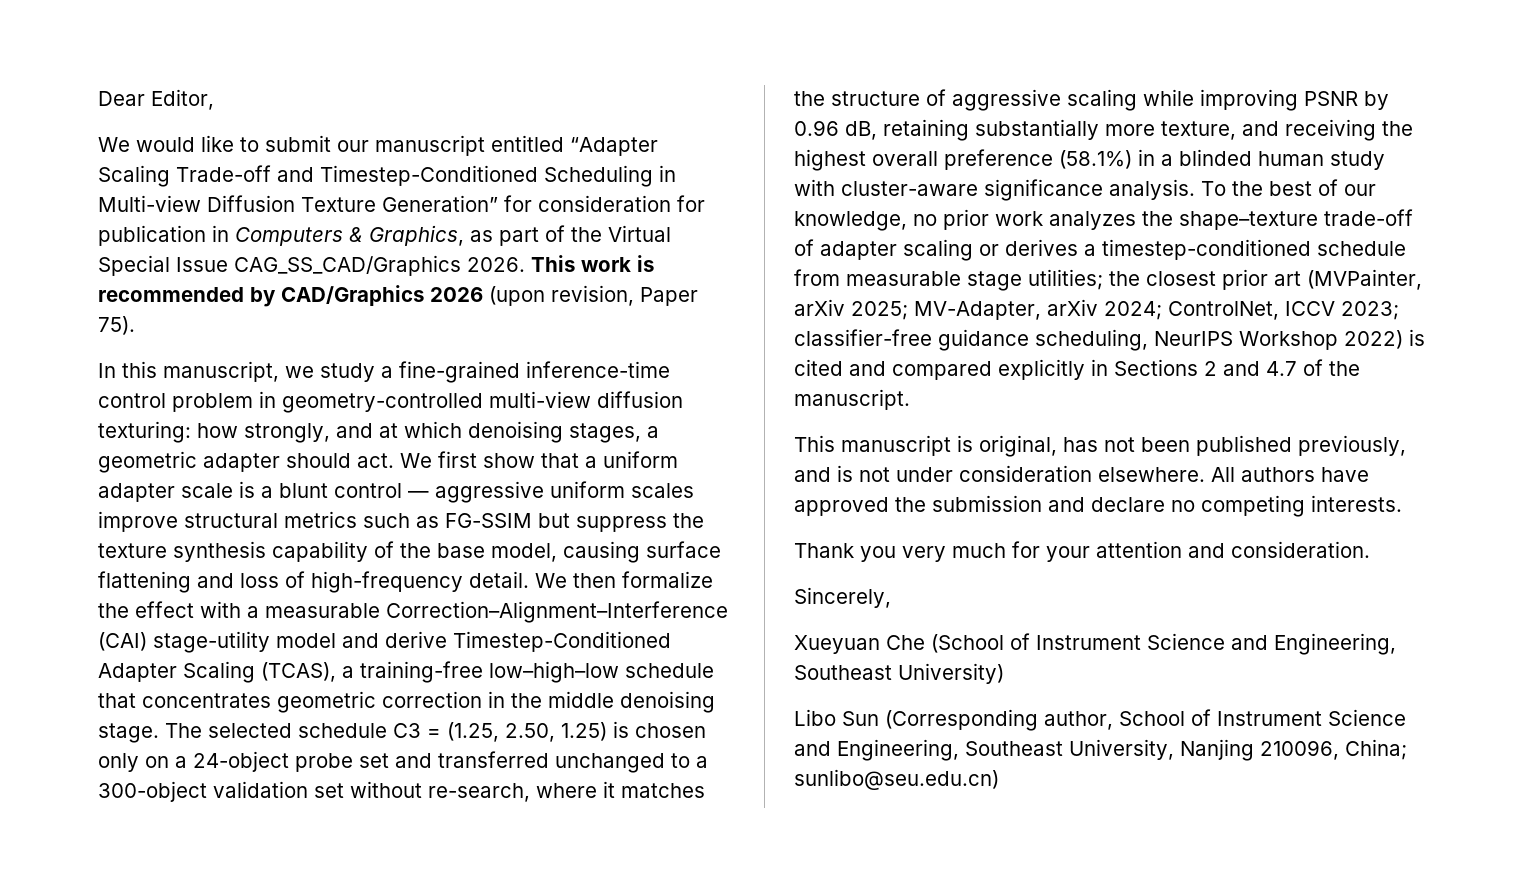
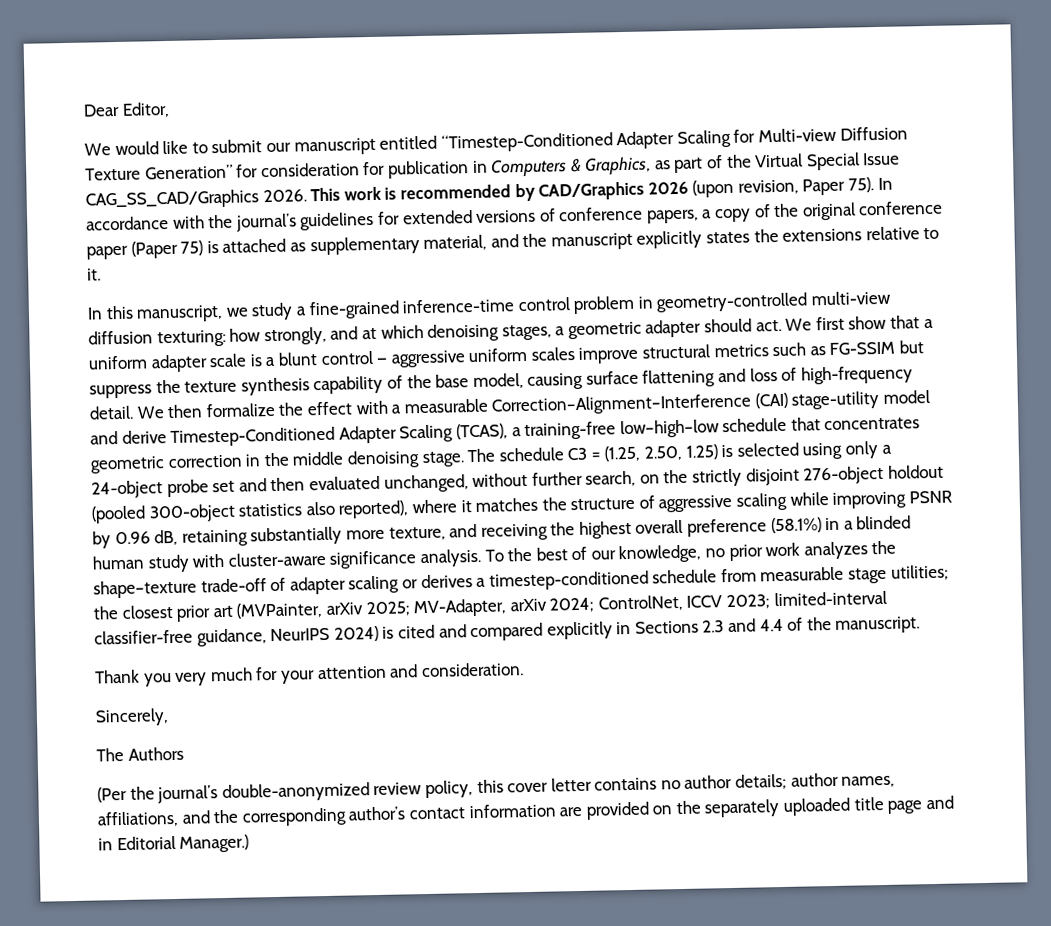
[570,137,658,156] [98,165,676,187] “Adapter Scaling Trade-off and Timestep-Conditioned Scheduling in -> [440,129,756,153] “Timestep-Conditioned Adapter Scaling for
(135, 325) none -> [877,177,893,191] [86,200,944,232] [86,226,940,260] [87,268,101,281] In accordance with the journal’s guidelines for extended versions of conference papers, a copy of the original conference paper (Paper 75) is attached as supplementary material, and the manuscript explicitly states the extensions relative to it.
[208,723,292,738] selected -> (496, 455) none
[635,723,706,738] [98,753,169,772] chosen only on -> [736,441,879,460] selected using only
[438,751,708,773] [98,781,530,802] transferred unchanged to a 300-object validation set without re-search, -> [270,464,944,493] [91,500,410,524] then evaluated unchanged, without further search, on the strictly disjoint 276-object holdout (pooled 300-object statistics also reported),
[794,329,1403,351] classifier-free guidance scheduling, NeurIPS Workshop 2022) -> [773,590,887,607] [94,625,379,647] limited-interval classifier-free guidance, NeurIPS 2024)
[1204,361,1297,376] 2 and 4.7 -> [702,618,784,633] 2.3 and 4.4
[794,435,1406,457] [794,465,1369,482] [794,495,1402,517] // This manuscript is original, has not been published previously, and is not under consideration elsewhere. All authors have approved the submission and declare no competing interests. -> (921, 625) none
[794,633,1396,655] [794,663,1004,684] [794,709,1406,731] [794,739,1407,761] [794,769,999,790] Xueyuan Che (School of Instrument Science and Engineering, Southeast University) // Libo Sun (Corresponding author, School of Instrument Science and Engineering, Southeast University, Nanjing 210096, China; sunlibo@seu.edu.cn) -> [96,746,184,762] [97,772,896,804] [97,795,954,828] [98,834,250,853] The Authors // (Per the journal’s double-anonymized review policy, this cover letter contains no author details; author names, affiliations, and the corresponding author’s contact information are provided on the separately uploaded title page and in Editorial Manager.)

